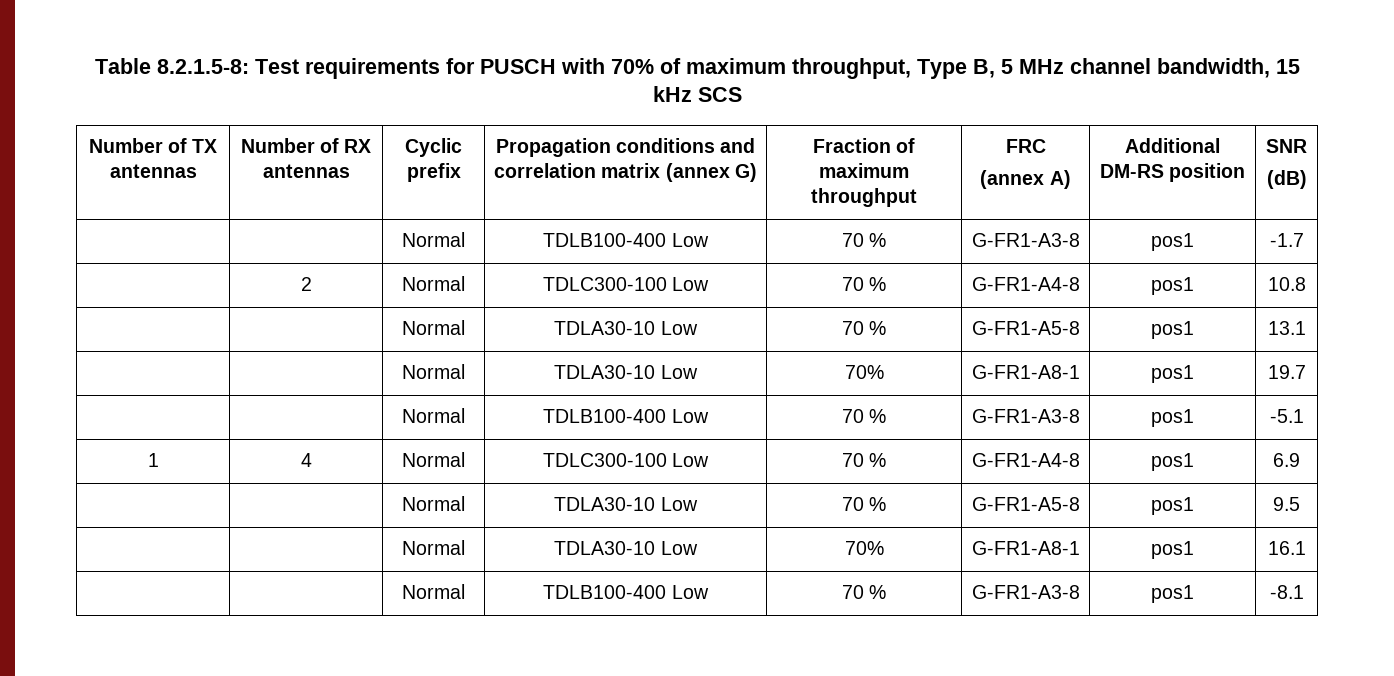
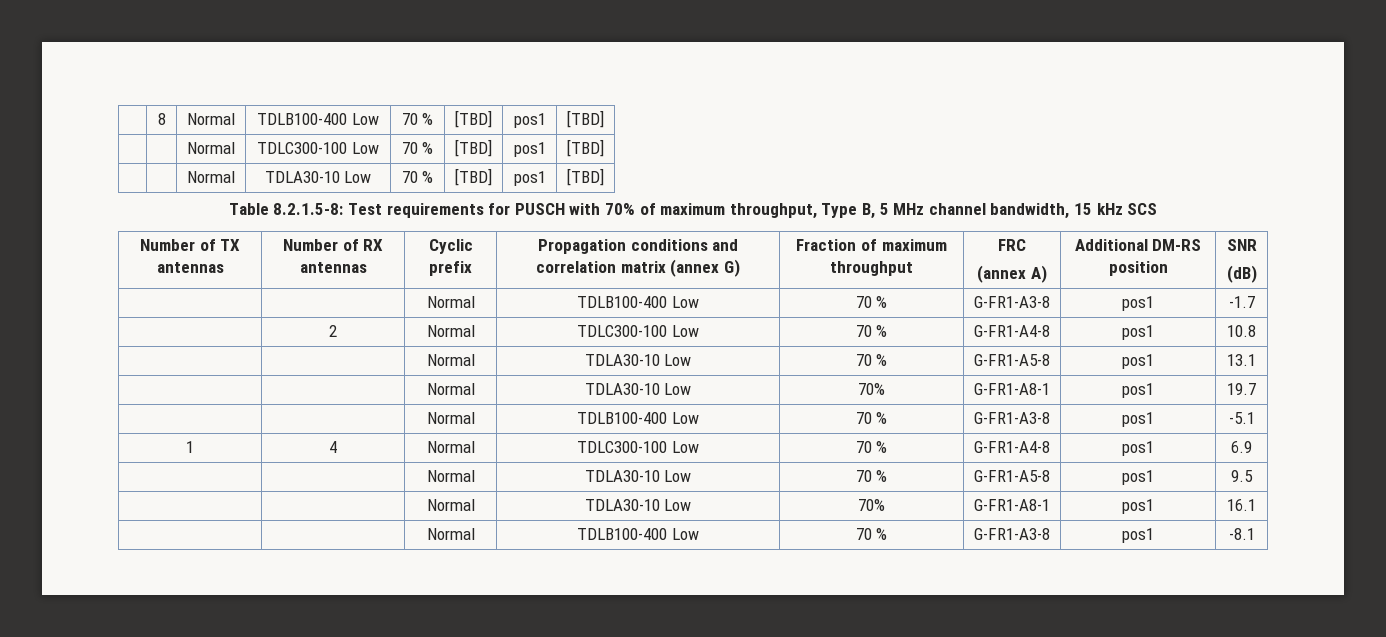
(94, 66) none -> [157,113,166,125] [187,113,235,125] [257,113,379,125] [401,113,434,125] [455,110,493,128] [513,113,546,128] [567,110,604,128] [187,142,235,154] [257,142,379,154] [401,142,434,154] [455,139,493,157] [513,142,546,157] [567,139,604,157] [187,171,235,183] [264,171,372,183] [401,171,434,183] [455,168,493,186] [513,171,546,186] [567,168,604,186] | 8 | Normal | TDLB100-400 Low | 70 % | [TBD] | pos1 | [TBD] // | | Normal | TDLC300-100 Low | 70 % | [TBD] | pos1 | [TBD] // | | Normal | TDLA30-10 Low | 70 % | [TBD] | pos1 | [TBD] //

